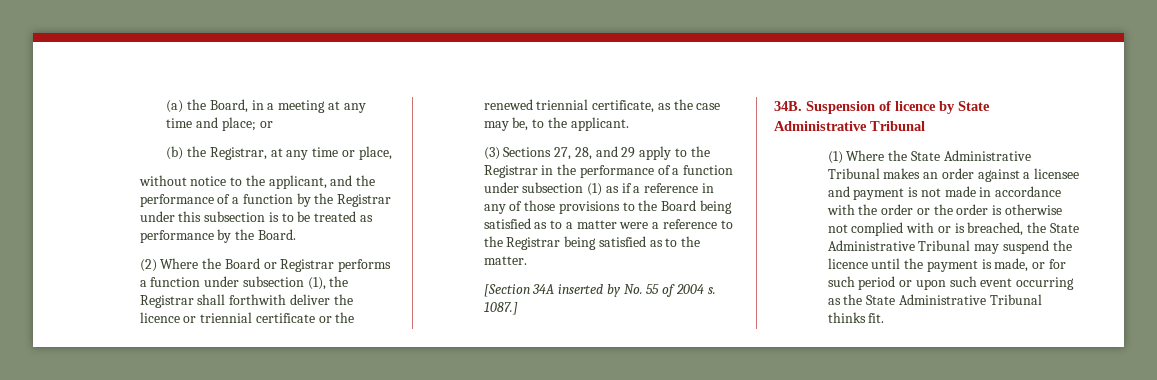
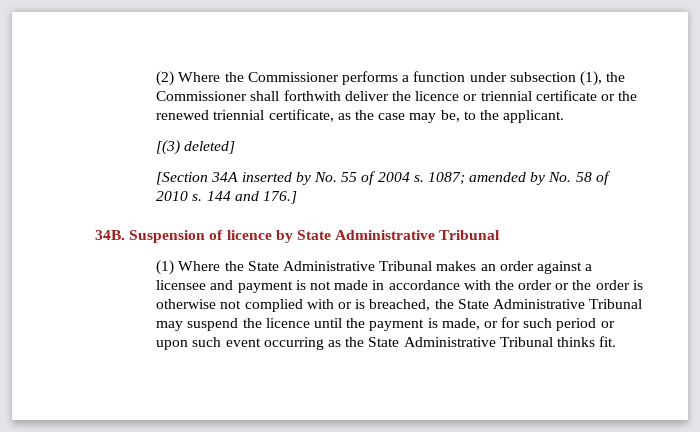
[166,99,366,113] [166,117,273,131] [166,146,392,160] [138,175,376,189] [139,193,392,207] [139,211,373,222] [139,229,296,243] [139,258,335,272] (a) the Board, in a meeting at any time and place; or // (b) the Registrar, at any time or place, // without notice to the applicant, and the performance of a function by the Registrar under this subsection is to be treated as performance by the Board. // (2) Where the Board or Registrar -> [156,71,339,86] (2) Where the Commissioner
[139,295,194,308] Registrar -> [156,91,248,101] Commissioner
[483,146,710,160] [483,164,734,178] [483,182,714,196] [483,200,732,214] [483,218,733,229] [483,236,701,250] [483,256,527,265] (3) Sections 27, 28, and 29 apply to the Registrar in the performance of a function under subsection (1) as if a reference in any of those provisions to the Board being satisfied as to a matter were a reference to the Registrar being satisfied as to the matter. -> [156,140,236,155] [(3) deleted]
[483,302,518,315] 1087.] -> [427,171,611,185] [156,191,297,204] 1087; amended by No. 58 of 2010 s. 144 and 176.]

